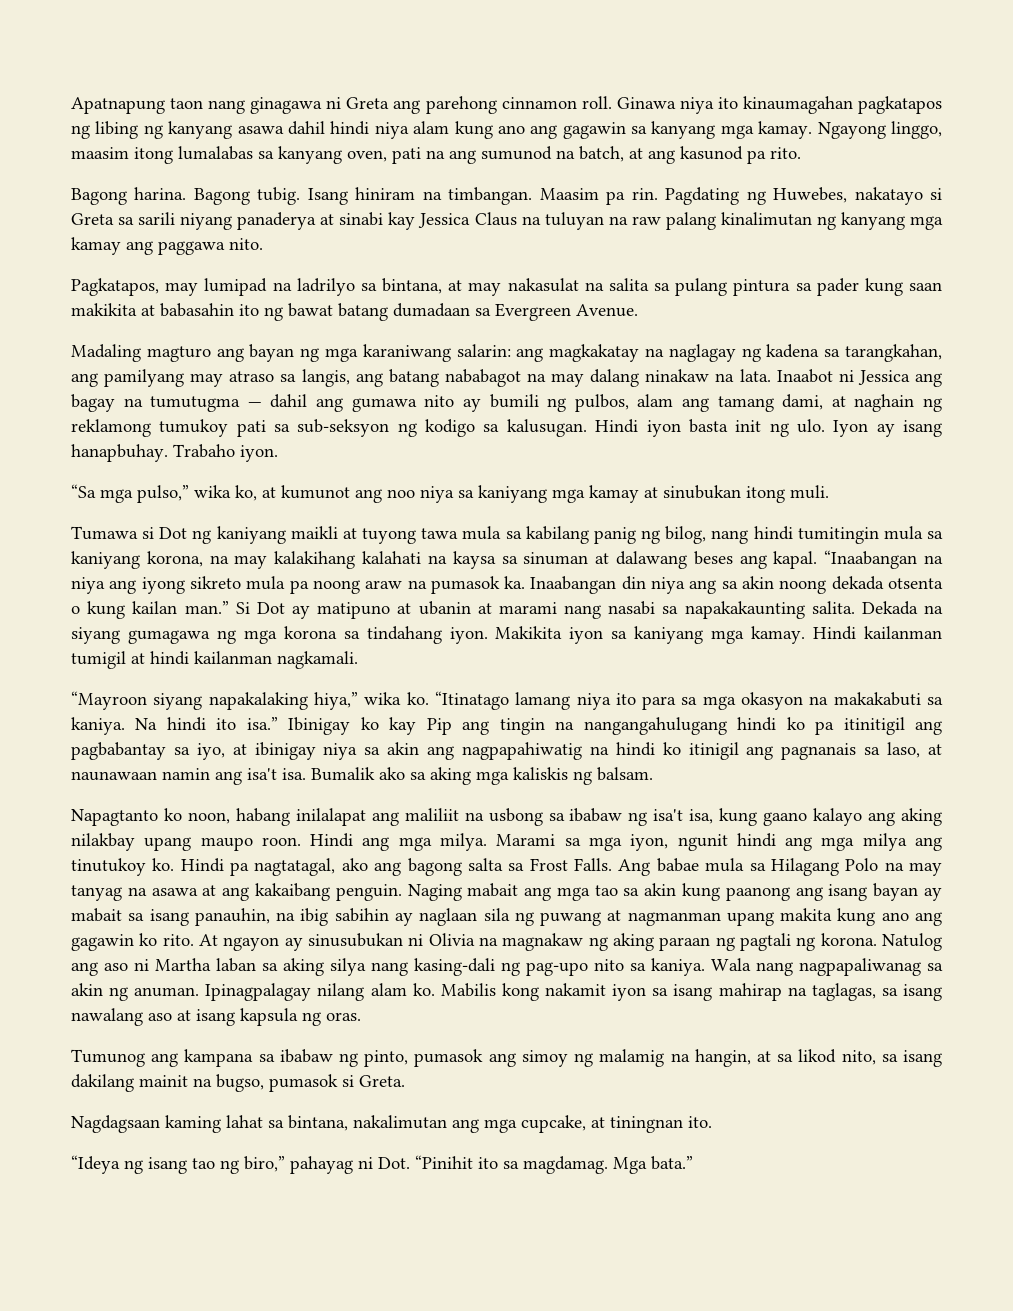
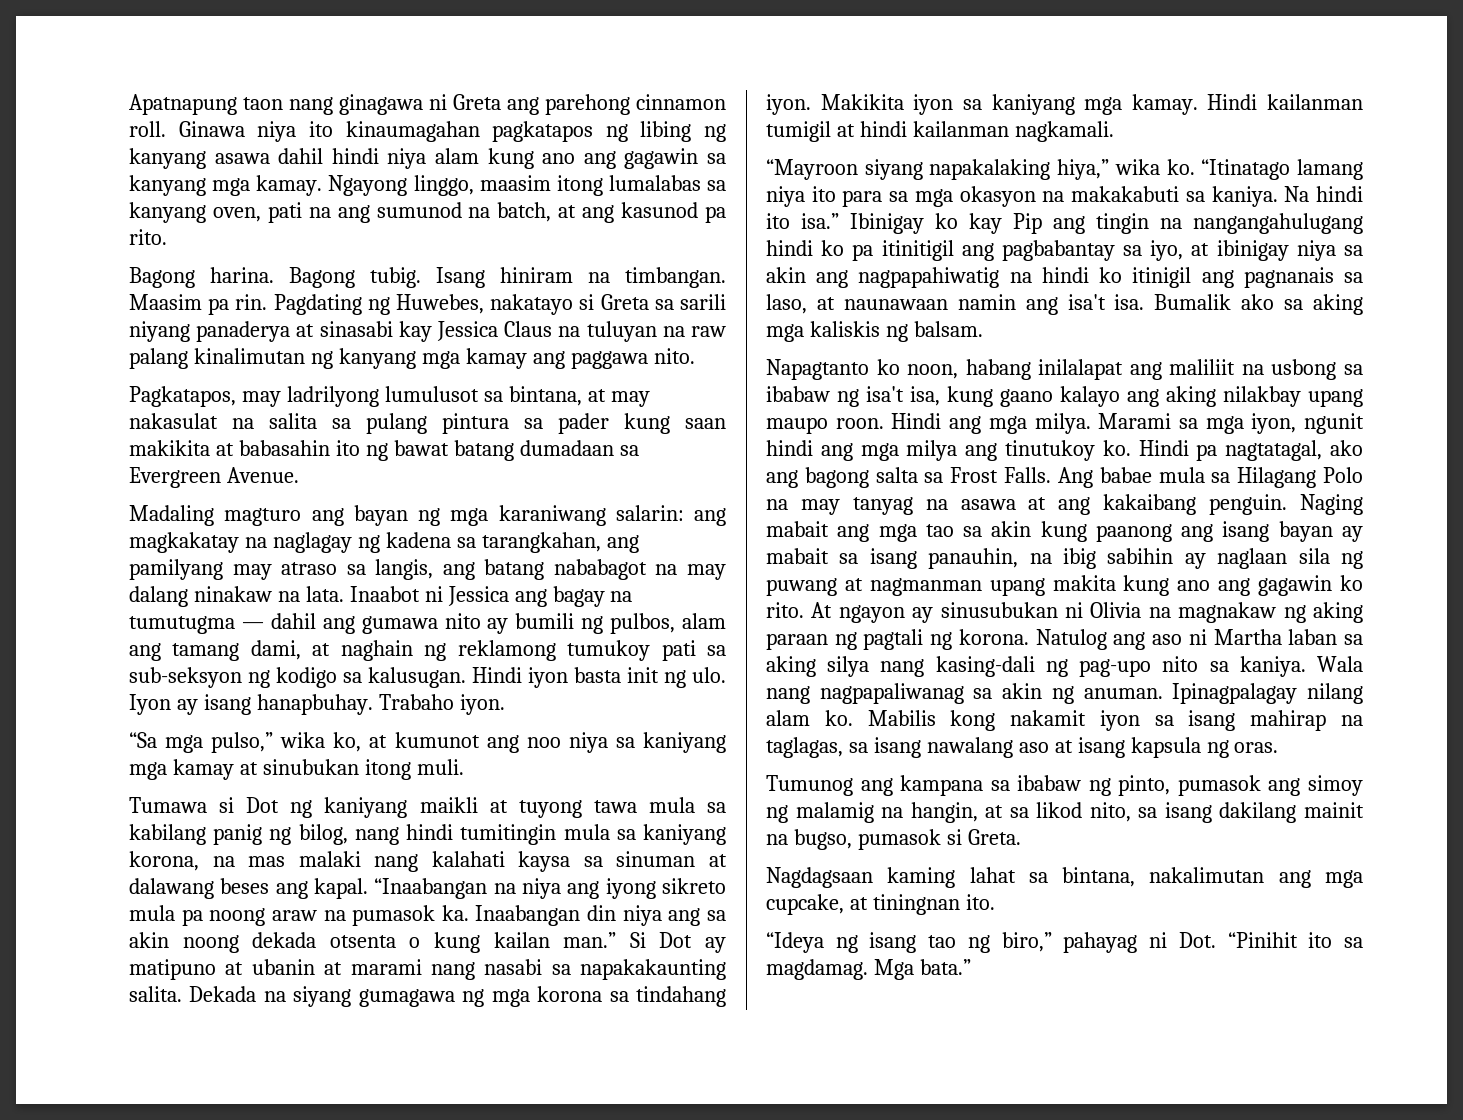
[339,212,384,226] sinabi -> [319,321,393,337] sinasabi
[204,278,355,296] lumipad na ladrilyo -> [286,386,479,407] ladrilyong lumulusot
[234,551,447,569] may kalakihang kalahati na -> [248,851,505,872] mas malaki nang kalahati

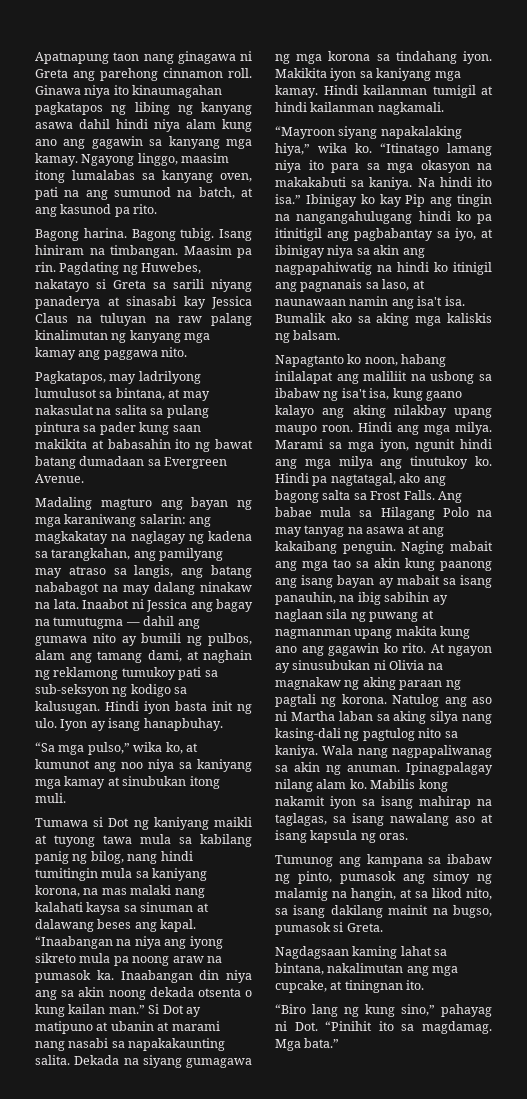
[378,694,505,715] Trabaho iyon. -> (223, 724) none
[1079,659,1152,677] pag-upo -> [362,728,415,741] pagtulog
[766,932,1052,953] “Ideya ng isang tao ng biro,” -> [275,1004,435,1017] “Biro lang ng kung sino,”

